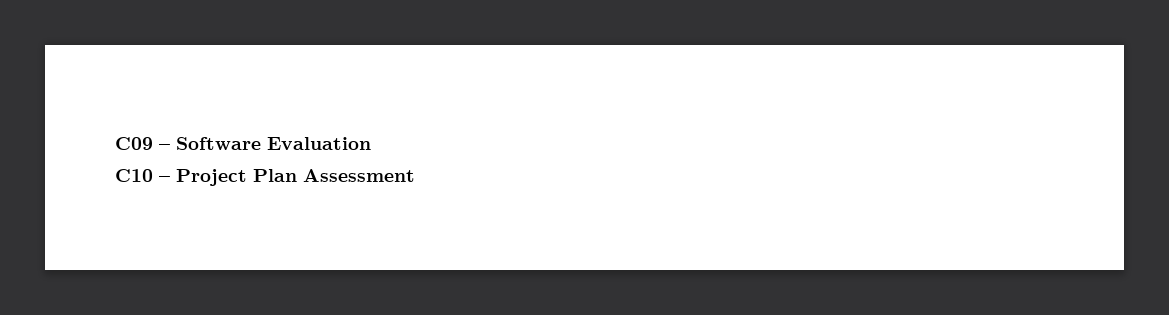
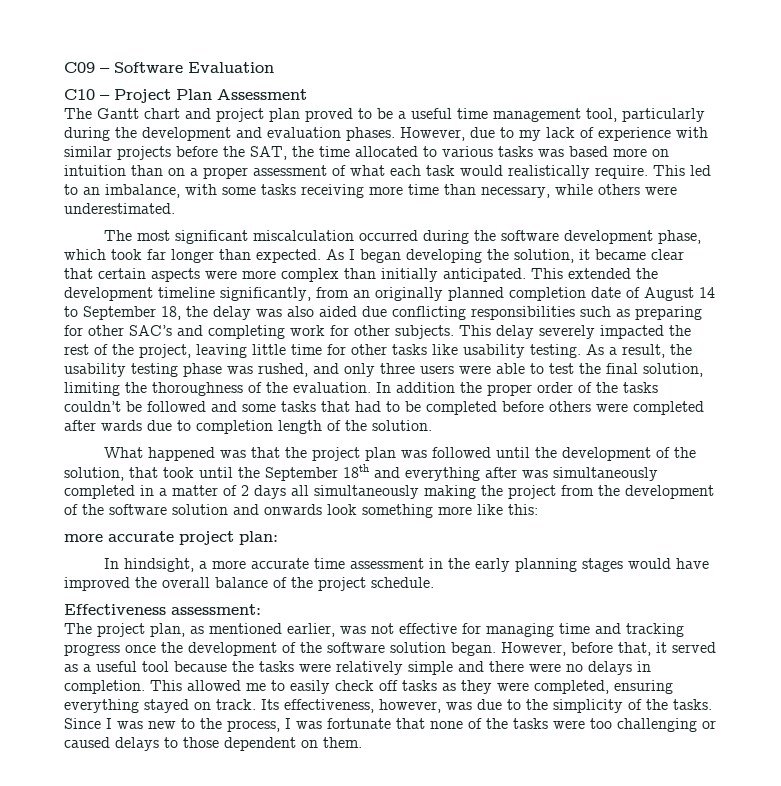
(415, 175) none -> [64,108,705,122] [64,127,708,141] [64,146,669,160] [64,165,711,179] [64,184,677,198] [64,203,175,214] [104,230,702,244] [64,249,684,263] [64,268,658,282] [64,287,715,301] [64,306,702,320] [64,325,691,339] [64,344,692,358] [64,363,703,377] [64,382,658,396] [64,401,704,415] [64,420,432,434] [104,447,697,461] [64,464,658,481] [64,485,714,499] [64,504,538,518] [64,531,278,545] [104,558,710,572] [64,577,434,591] [64,604,261,615] [64,623,684,637] [64,642,716,656] [64,661,651,675] [64,680,673,694] [64,699,712,713] [64,718,716,732] [64,737,362,751] // The Gantt chart and project plan proved to be a useful time management tool, particularly during the development and evaluation phases. However, due to my lack of experience with similar projects before the SAT, the time allocated to various tasks was based more on intuition than on a proper assessment of what each task would realistically require. This led to an imbalance, with some tasks receiving more time than necessary, while others were underestimated. // The most significant miscalculation occurred during the software development phase, which took far longer than expected. As I began developing the solution, it became clear that certain aspects were more complex than initially anticipated. This extended the development timeline significantly, from an originally planned completion date of August 14 to September 18, the delay was also aided due conflicting responsibilities such as preparing for other SAC’s and completing work for other subjects. This delay severely impacted the rest of the project, leaving little time for other tasks like usability testing. As a result, the usability testing phase was rushed, and only three users were able to test the final solution, limiting the thoroughness of the evaluation. In addition the proper order of the tasks couldn’t be followed and some tasks that had to be completed before others were completed after wards due to completion length of the solution. // What happened was that the project plan was followed until the development of the solution, that took until the September 18th and everything after was simultaneously completed in a matter of 2 days all simultaneously making the project from the development of the software solution and onwards look something more like this: // more accurate project plan: // In hindsight, a more accurate time assessment in the early planning stages would have improved the overall balance of the project schedule. // Effectiveness assessment: // The project plan, as mentioned earlier, was not effective for managing time and tracking progress once the development of the software solution began. However, before that, it served as a useful tool because the tasks were relatively simple and there were no delays in completion. This allowed me to easily check off tasks as they were completed, ensuring everything stayed on track. Its effectiveness, however, was due to the simplicity of the tasks. Since I was new to the process, I was fortunate that none of the tasks were too challenging or caused delays to those dependent on them.

